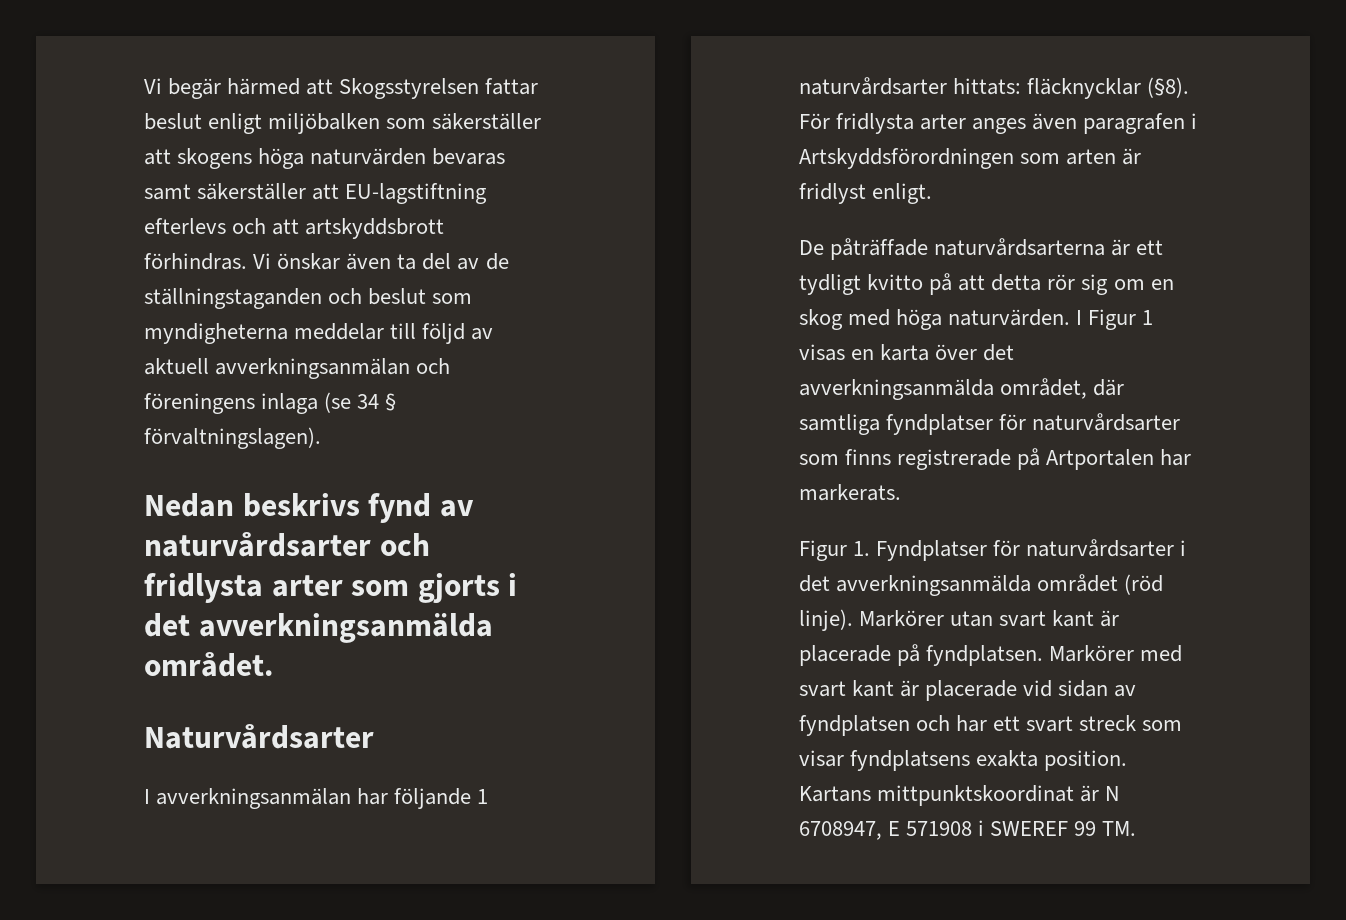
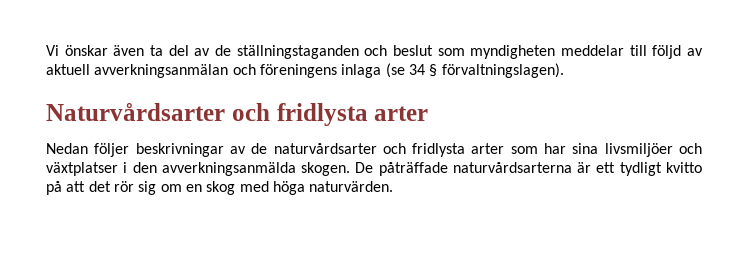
[144,78,539,99] [144,113,542,134] [144,148,506,169] [144,183,488,204] [144,218,445,239] [144,253,272,270] Vi begär härmed att Skogsstyrelsen fattar beslut enligt miljöbalken som säkerställer att skogens höga naturvärden bevaras samt säkerställer att EU-lagstiftning efterlevs och att artskyddsbrott förhindras. Vi -> [46,45,59,56] Vi
[144,323,288,344] myndigheterna -> [470,45,556,59] myndigheten
[144,493,474,523] Nedan beskrivs fynd av -> [46,102,429,126] [46,143,268,157] Naturvårdsarter och fridlysta arter // Nedan följer beskrivningar av de
[417,573,518,603] [144,613,493,643] [144,652,273,677] [144,724,374,749] [144,788,489,809] [799,77,1190,99] [799,113,1198,134] [799,148,1142,169] [799,183,933,204] gjorts i det avverkningsanmälda området. // Naturvårdsarter // I avverkningsanmälan har följande 1 naturvårdsarter hittats: fläcknycklar (§8). För fridlysta arter anges även paragrafen i Artskyddsförordningen som arten är fridlyst enligt. // -> [544,143,702,157] [46,162,351,176] har sina livsmiljöer och växtplatser i den avverkningsanmälda skogen.
[991,274,1042,291] detta -> [88,181,111,192] det
[1076,309,1154,330] [799,344,1015,361] [799,378,1125,400] [799,413,1181,435] [799,448,1192,470] [799,484,901,501] [799,539,1187,561] [799,574,1164,596] [799,609,1120,631] [799,644,1183,666] [799,680,1137,701] [799,715,1183,736] [799,750,1128,771] [799,785,1121,806] [799,820,1137,840] I Figur 1 visas en karta över det avverkningsanmälda området, där samtliga fyndplatser för naturvårdsarter som finns registrerade på Artportalen har markerats. // Figur 1. Fyndplatser för naturvårdsarter i det avverkningsanmälda området (röd linje). Markörer utan svart kant är placerade på fyndplatsen. Markörer med svart kant är placerade vid sidan av fyndplatsen och har ett svart streck som visar fyndplatsens exakta position. Kartans mittpunktskoordinat är N 6708947, E 571908 i SWEREF 99 TM. -> (394, 186) none

